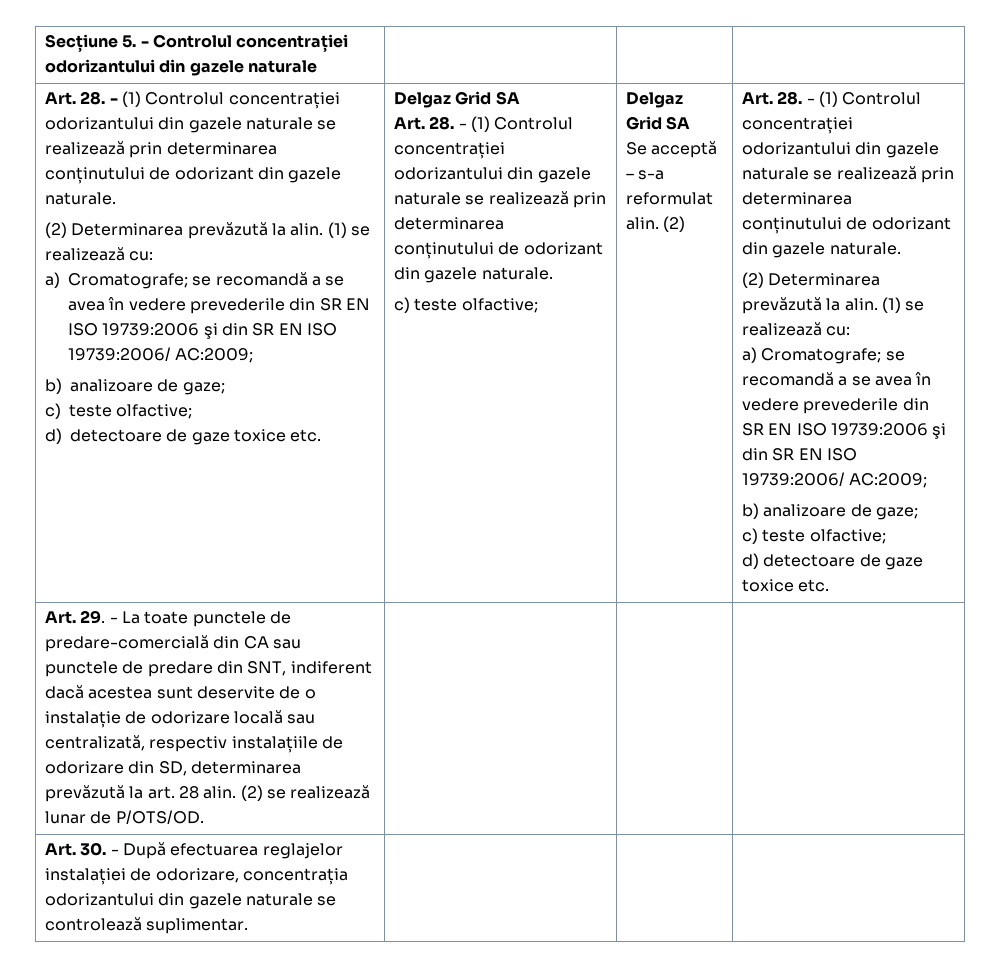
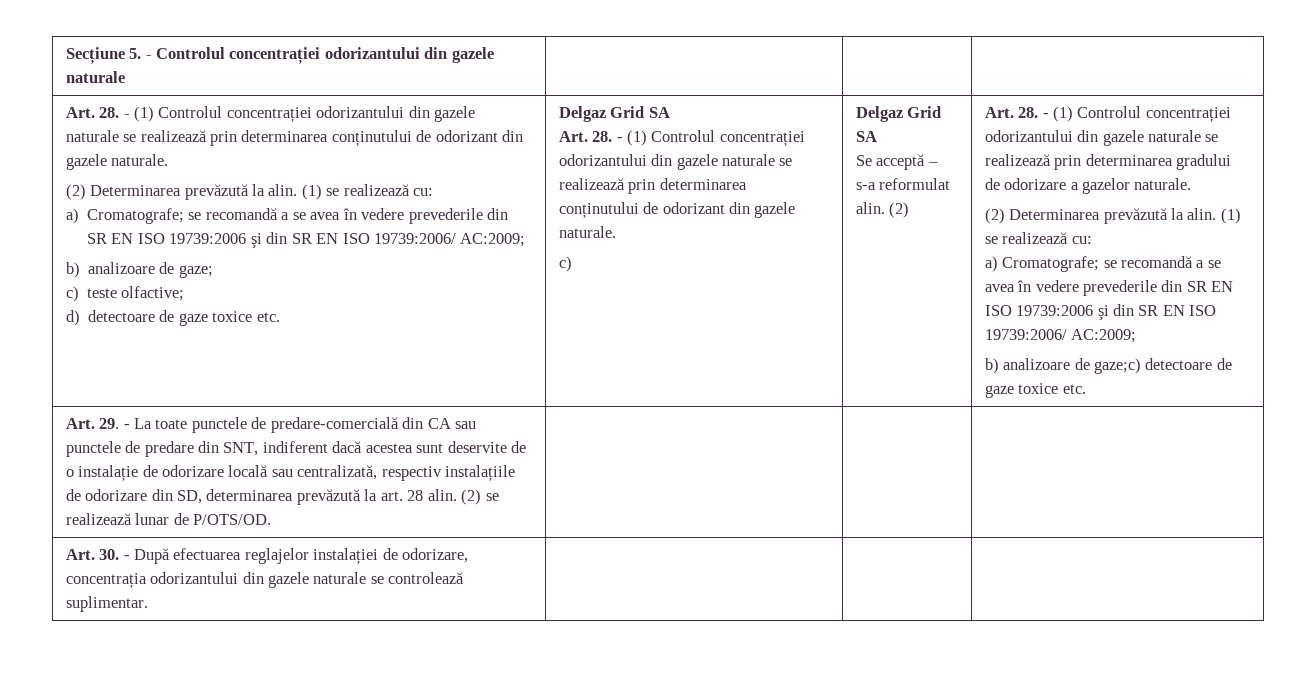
[414,298,538,313] teste olfactive; -> (572, 264) none
[742,217,951,234] [742,242,826,258] conținutului de odorizant din gazele -> [1176,154,1232,170] [984,178,1131,194] gradului de odorizare a gazelor
[876,507,919,520] [742,528,886,544] [742,553,760,569] gaze; // c) teste olfactive; // d) -> [1094,358,1142,374] gaze;c)

